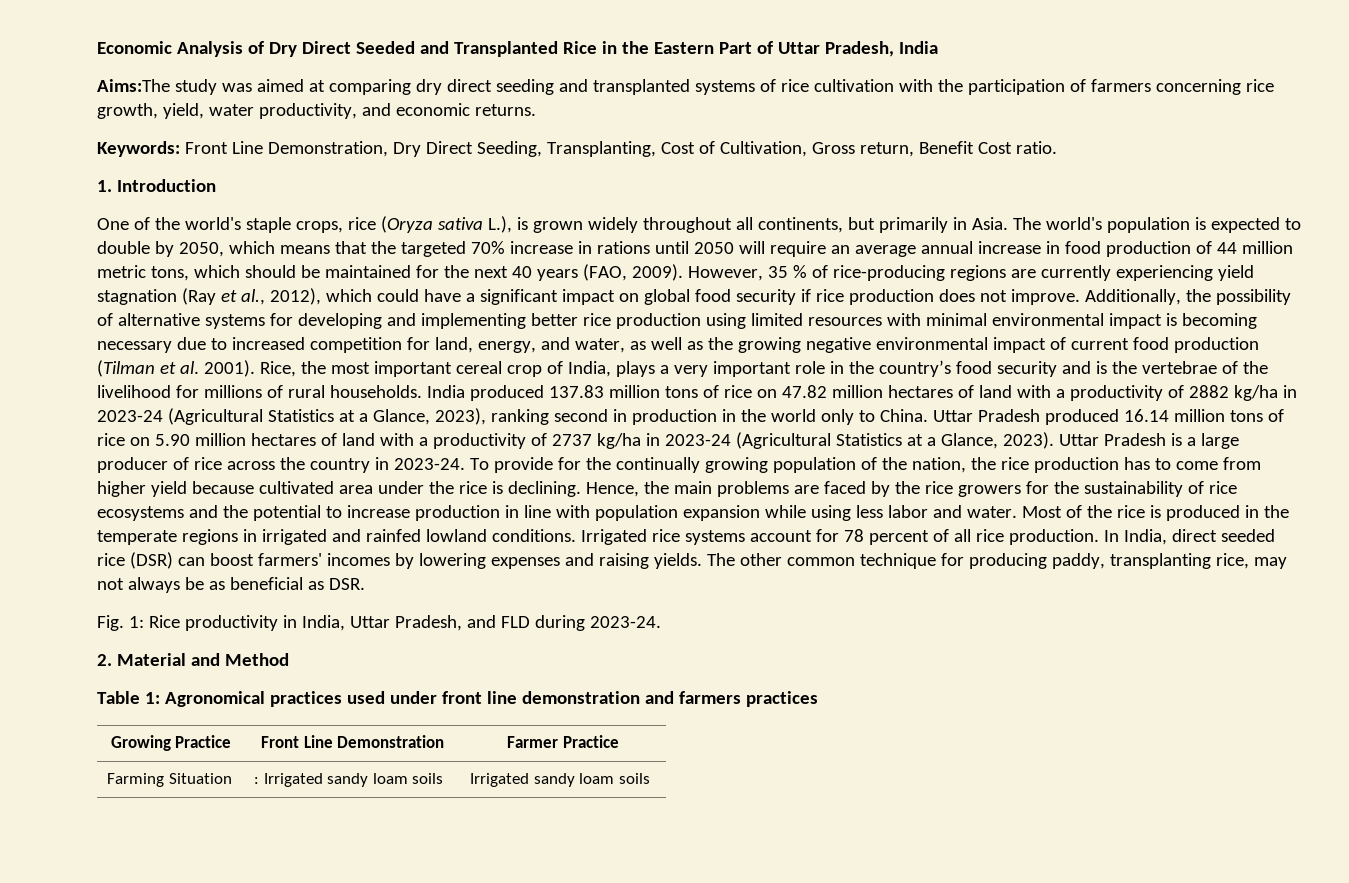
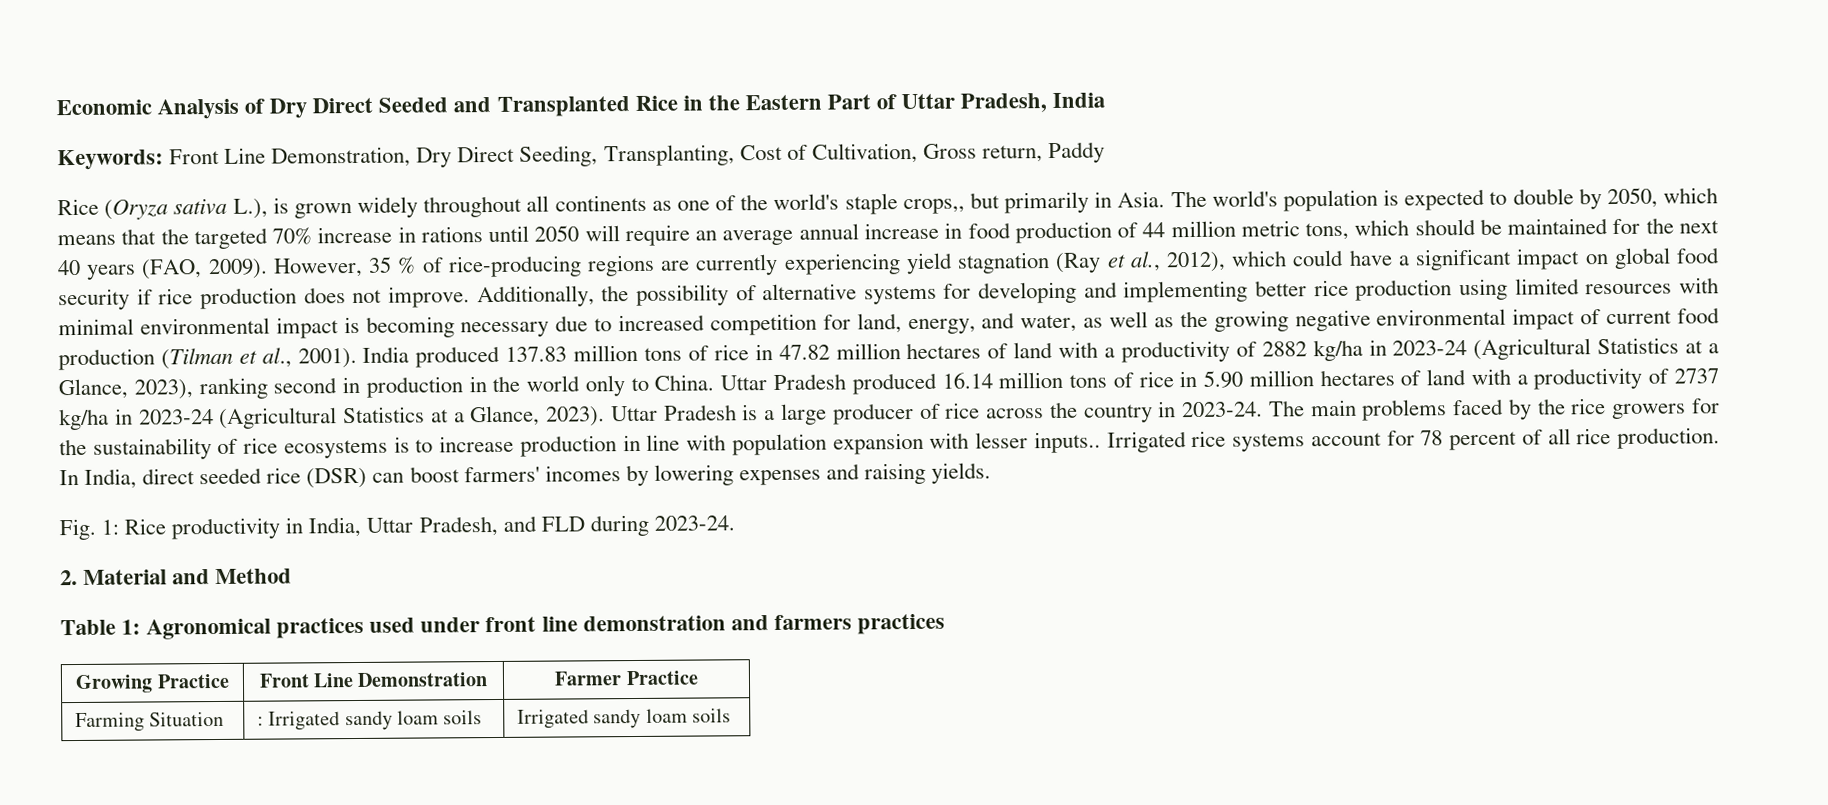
[97,79,1274,95] [97,103,536,119] // Aims:The study was aimed at comparing dry direct seeding and transplanted systems of rice cultivation with the participation of farmers concerning rice growth, yield, water productivity, and economic returns. -> (1106, 100) none
[918,141,1057,154] [97,179,216,192] [97,217,376,233] Benefit Cost ratio. // 1. Introduction // One of the world's staple crops, rice -> [1047,141,1105,164] [57,198,99,216] Paddy // Rice
[757,217,843,233] continents, -> [554,193,965,215] continents as one of the world's staple crops,,
[179,360,1268,377] [97,385,422,398] al. 2001). Rice, the most important cereal crop of India, plays a very important role in the country’s food security and is the vertebrae of the livelihood for millions of rural households. -> [261,347,357,369] al., 2001).
[756,389,777,398] on -> [754,344,773,361] in
[129,437,150,446] on -> [1179,370,1198,388] in
[469,457,1261,473] [97,481,669,497] To provide for the continually growing population of the nation, the rice production has to come from higher yield because cultivated area under the rice is declining. Hence, the -> [1267,400,1305,417] The
[793,485,819,494] are -> (1448, 410) none
[188,505,321,521] and the potential -> [393,436,410,453] is
[764,505,1289,521] [97,529,576,545] while using less labor and water. Most of the rice is produced in the temperate regions in irrigated and rainfed lowland conditions. -> [929,431,1101,454] with lesser inputs..
[706,553,1287,569] [97,577,365,593] The other common technique for producing paddy, transplanting rice, may not always be as beneficial as DSR. -> (992, 473) none

